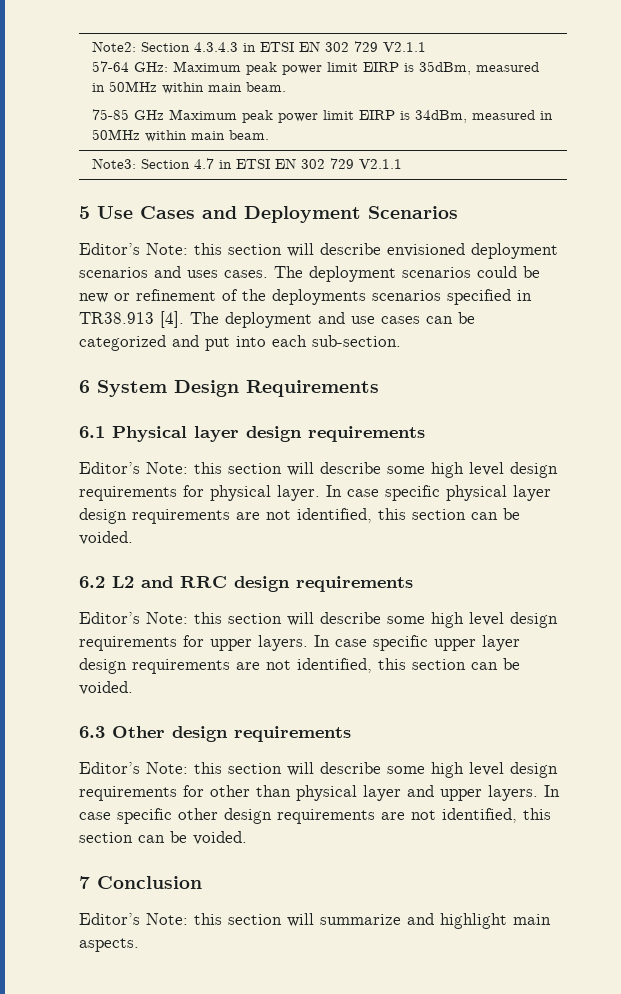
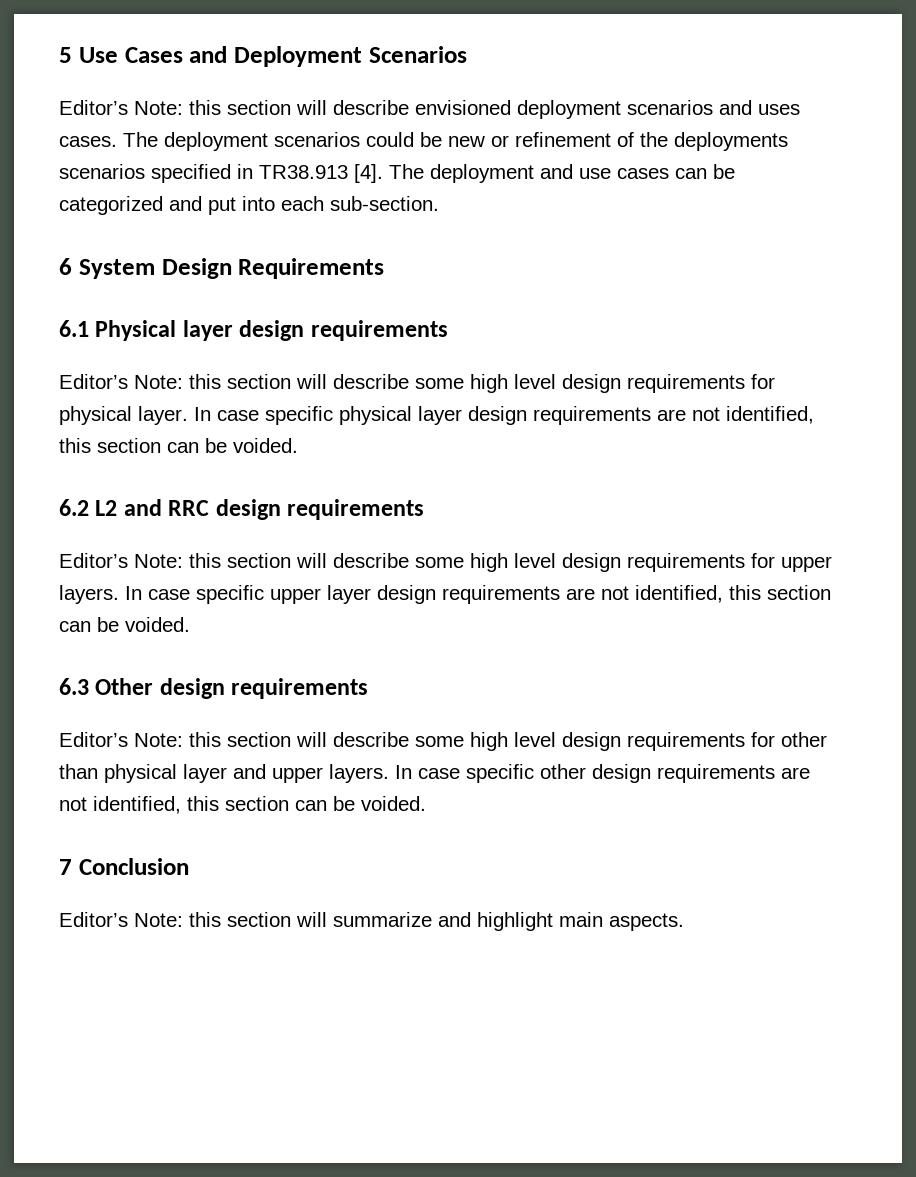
[91,41,426,52] [91,61,539,75] [91,81,286,94] [91,109,553,123] [91,129,269,142] [91,158,402,169] Note2: Section 4.3.4.3 in ETSI EN 302 729 V2.1.1 // 57-64 GHz: Maximum peak power limit EIRP is 35dBm, measured in 50MHz within main beam. // 75-85 GHz Maximum peak power limit EIRP is 34dBm, measured in 50MHz within main beam. // Note3: Section 4.7 in ETSI EN 302 729 V2.1.1 // -> (59, 55) none

